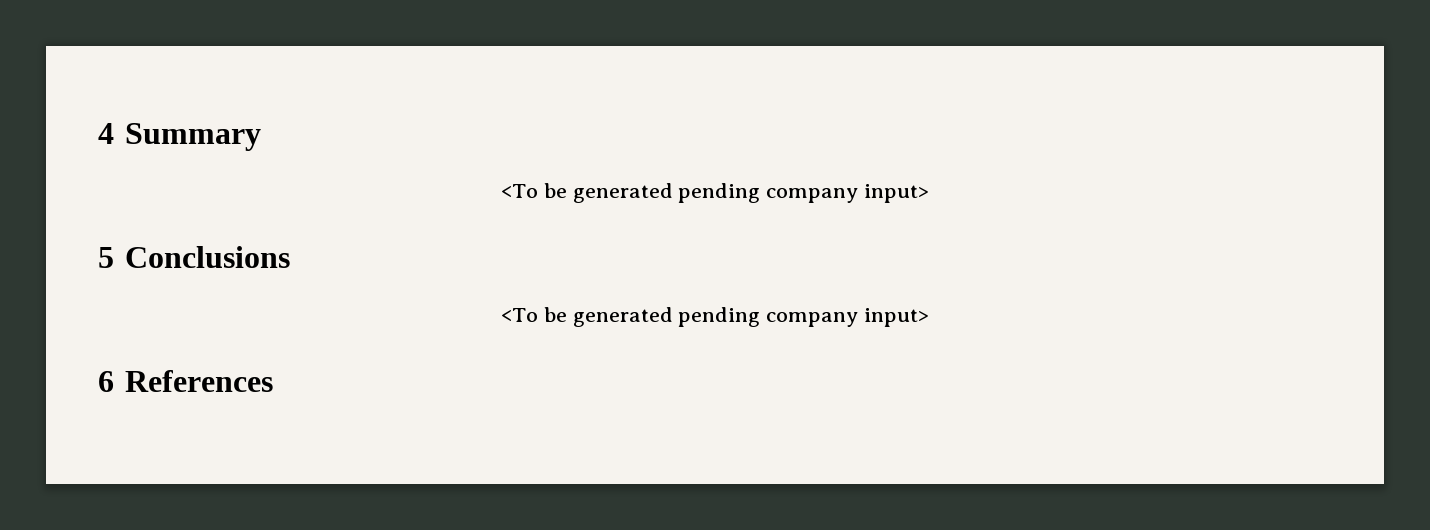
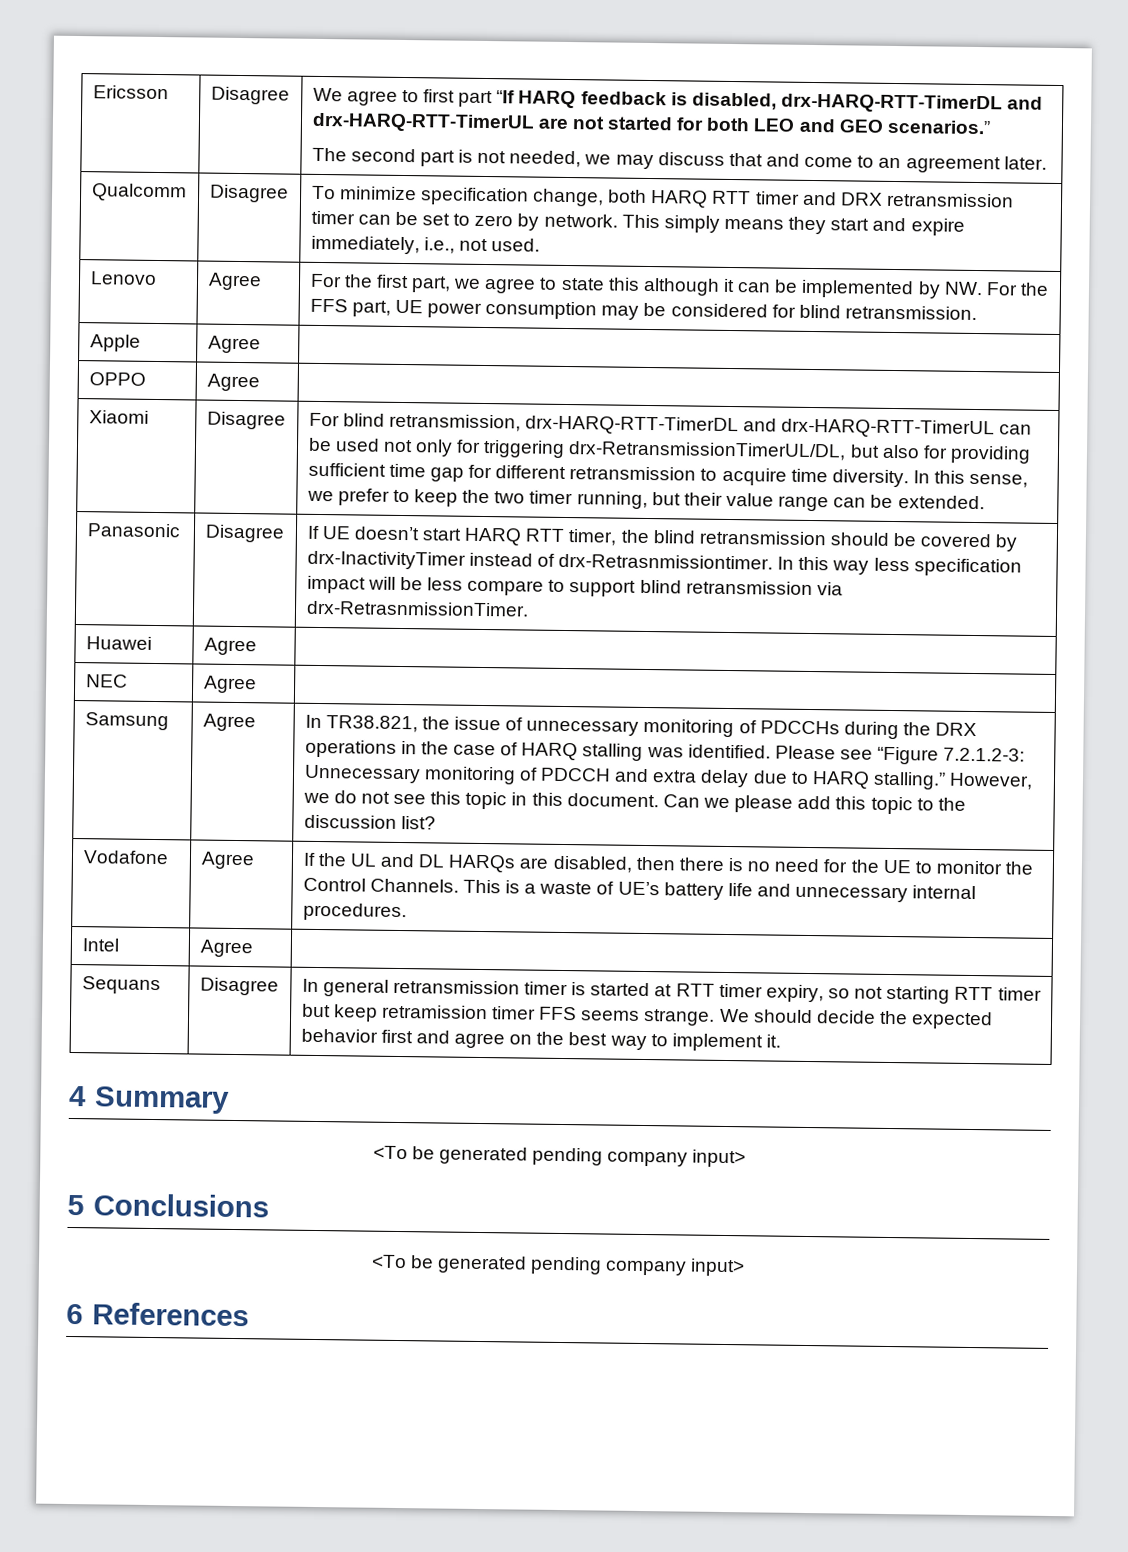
(98, 133) none -> [92,85,169,100] [210,86,290,105] [312,87,1044,114] [311,112,991,135] [311,147,1047,174] [90,183,187,202] [208,184,289,203] [311,185,1015,208] [310,210,965,236] [310,235,541,255] [89,271,157,285] [207,272,262,291] [309,273,1049,299] [309,298,978,321] [89,334,141,352] [207,335,261,354] [88,372,146,386] [206,373,260,392] [88,410,149,424] [206,411,286,430] [308,412,1033,439] [307,437,1032,464] [307,462,1029,488] [306,488,985,512] [86,523,181,538] [204,524,285,543] [306,525,1018,552] [306,550,1022,577] [306,575,843,597] [305,600,529,617] [85,636,152,650] [203,637,257,656] [85,674,128,688] [202,675,257,694] [84,712,169,731] [202,713,256,732] [304,714,978,740] [304,739,1026,765] [303,764,1034,790] [302,790,966,815] [303,814,436,830] [82,850,169,865] [200,851,255,870] [302,852,1034,875] [302,877,977,903] [302,902,407,922] [81,938,119,952] [199,939,253,958] [81,976,161,995] [199,977,279,996] [301,978,1042,1004] [301,1003,994,1030] [300,1028,782,1052] Ericsson | Disagree | We agree to first part “If HARQ feedback is disabled, drx-HARQ-RTT-TimerDL and drx-HARQ-RTT-TimerUL are not started for both LEO and GEO scenarios.” // The second part is not needed, we may discuss that and come to an agreement later. // Qualcomm | Disagree | To minimize specification change, both HARQ RTT timer and DRX retransmission timer can be set to zero by network. This simply means they start and expire immediately, i.e., not used. // Lenovo | Agree | For the first part, we agree to state this although it can be implemented by NW. For the FFS part, UE power consumption may be considered for blind retransmission. // Apple | Agree | // OPPO | Agree | // Xiaomi | Disagree | For blind retransmission, drx-HARQ-RTT-TimerDL and drx-HARQ-RTT-TimerUL can be used not only for triggering drx-RetransmissionTimerUL/DL, but also for providing sufficient time gap for different retransmission to acquire time diversity. In this sense, we prefer to keep the two timer running, but their value range can be extended. // Panasonic | Disagree | If UE doesn’t start HARQ RTT timer, the blind retransmission should be covered by drx-InactivityTimer instead of drx-Retrasnmissiontimer. In this way less specification impact will be less compare to support blind retransmission via drx-RetrasnmissionTimer. // Huawei | Agree | // NEC | Agree | // Samsung | Agree | In TR38.821, the issue of unnecessary monitoring of PDCCHs during the DRX operations in the case of HARQ stalling was identified. Please see “Figure 7.2.1.2-3: Unnecessary monitoring of PDCCH and extra delay due to HARQ stalling.” However, we do not see this topic in this document. Can we please add this topic to the discussion list? // Vodafone | Agree | If the UL and DL HARQs are disabled, then there is no need for the UE to monitor the Control Channels. This is a waste of UE’s battery life and unnecessary internal procedures. // Intel | Agree | // Sequans | Disagree | In general retransmission timer is started at RTT timer expiry, so not starting RTT timer but keep retramission timer FFS seems strange. We should decide the expected behavior first and agree on the best way to implement it. //

